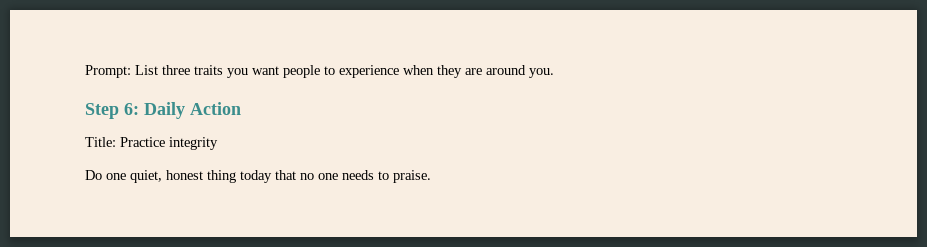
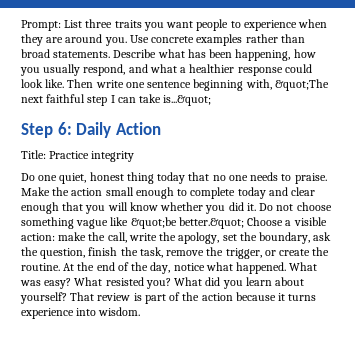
(554, 73) none -> [129,34,305,46] [21,49,316,61] [20,64,312,76] [21,79,329,91] [21,94,212,106] Use concrete examples rather than broad statements. Describe what has been happening, how you usually respond, and what a healthier response could look like. Then write one sentence beginning with, &quot;The next faithful step I can take is...&quot;
(431, 176) none -> [21,187,316,199] [21,202,332,214] [21,217,327,229] [21,232,332,244] [21,247,330,259] [21,262,318,274] [20,277,305,289] [20,292,317,304] [21,307,141,319] Make the action small enough to complete today and clear enough that you will know whether you did it. Do not choose something vague like &quot;be better.&quot; Choose a visible action: make the call, write the apology, set the boundary, ask the question, finish the task, remove the trigger, or create the routine. At the end of the day, notice what happened. What was easy? What resisted you? What did you learn about yourself? That review is part of the action because it turns experience into wisdom.

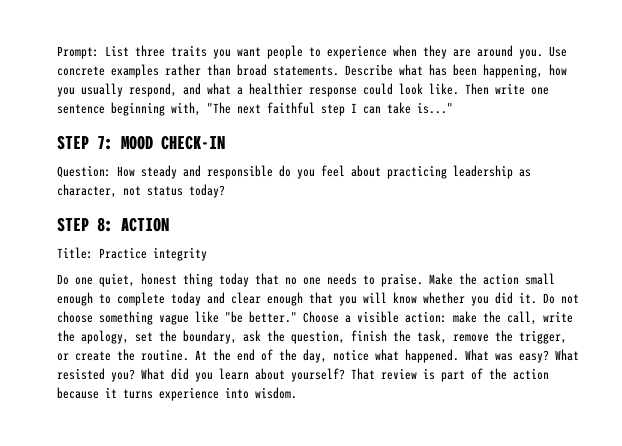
[274,79,329,91] &quot;The -> [207,102,231,114] "The
[163,95,212,106] [21,122,161,138] is...&quot; // Step 6: Daily Action -> [417,102,453,114] [57,135,225,150] [57,165,531,179] [57,184,225,198] [57,217,169,232] is..." // STEP 7: MOOD CHECK-IN // Question: How steady and responsible do you feel about practicing leadership as character, not status today? // STEP 8: ACTION
[130,217,244,229] &quot;be better.&quot; -> [225,311,297,323] "be better."

